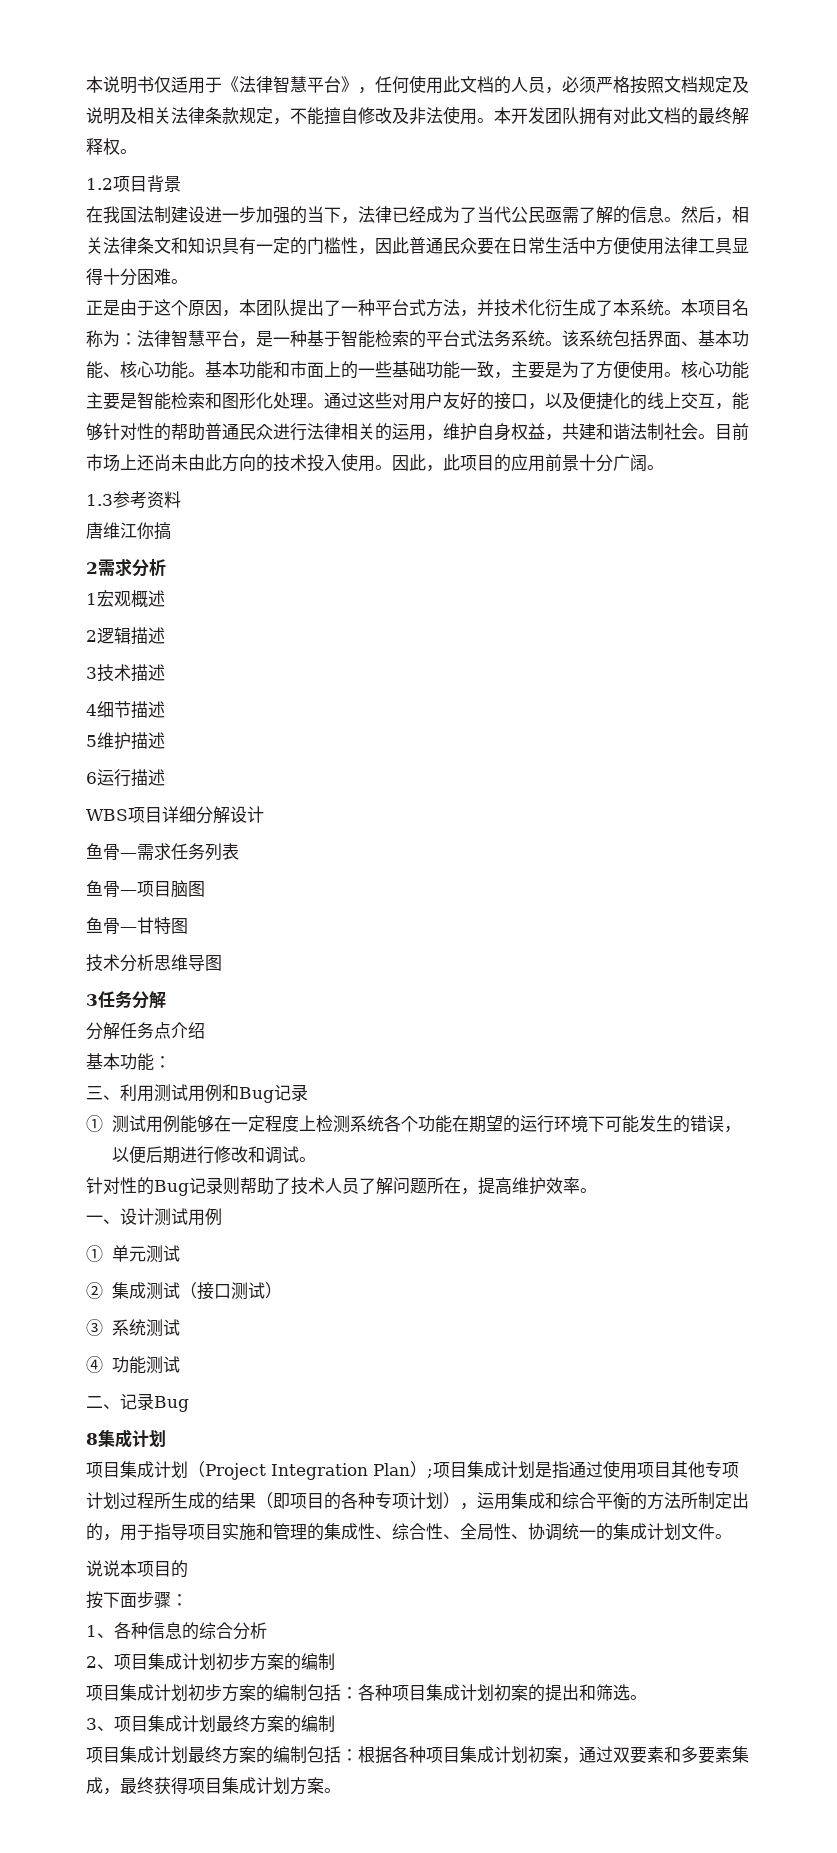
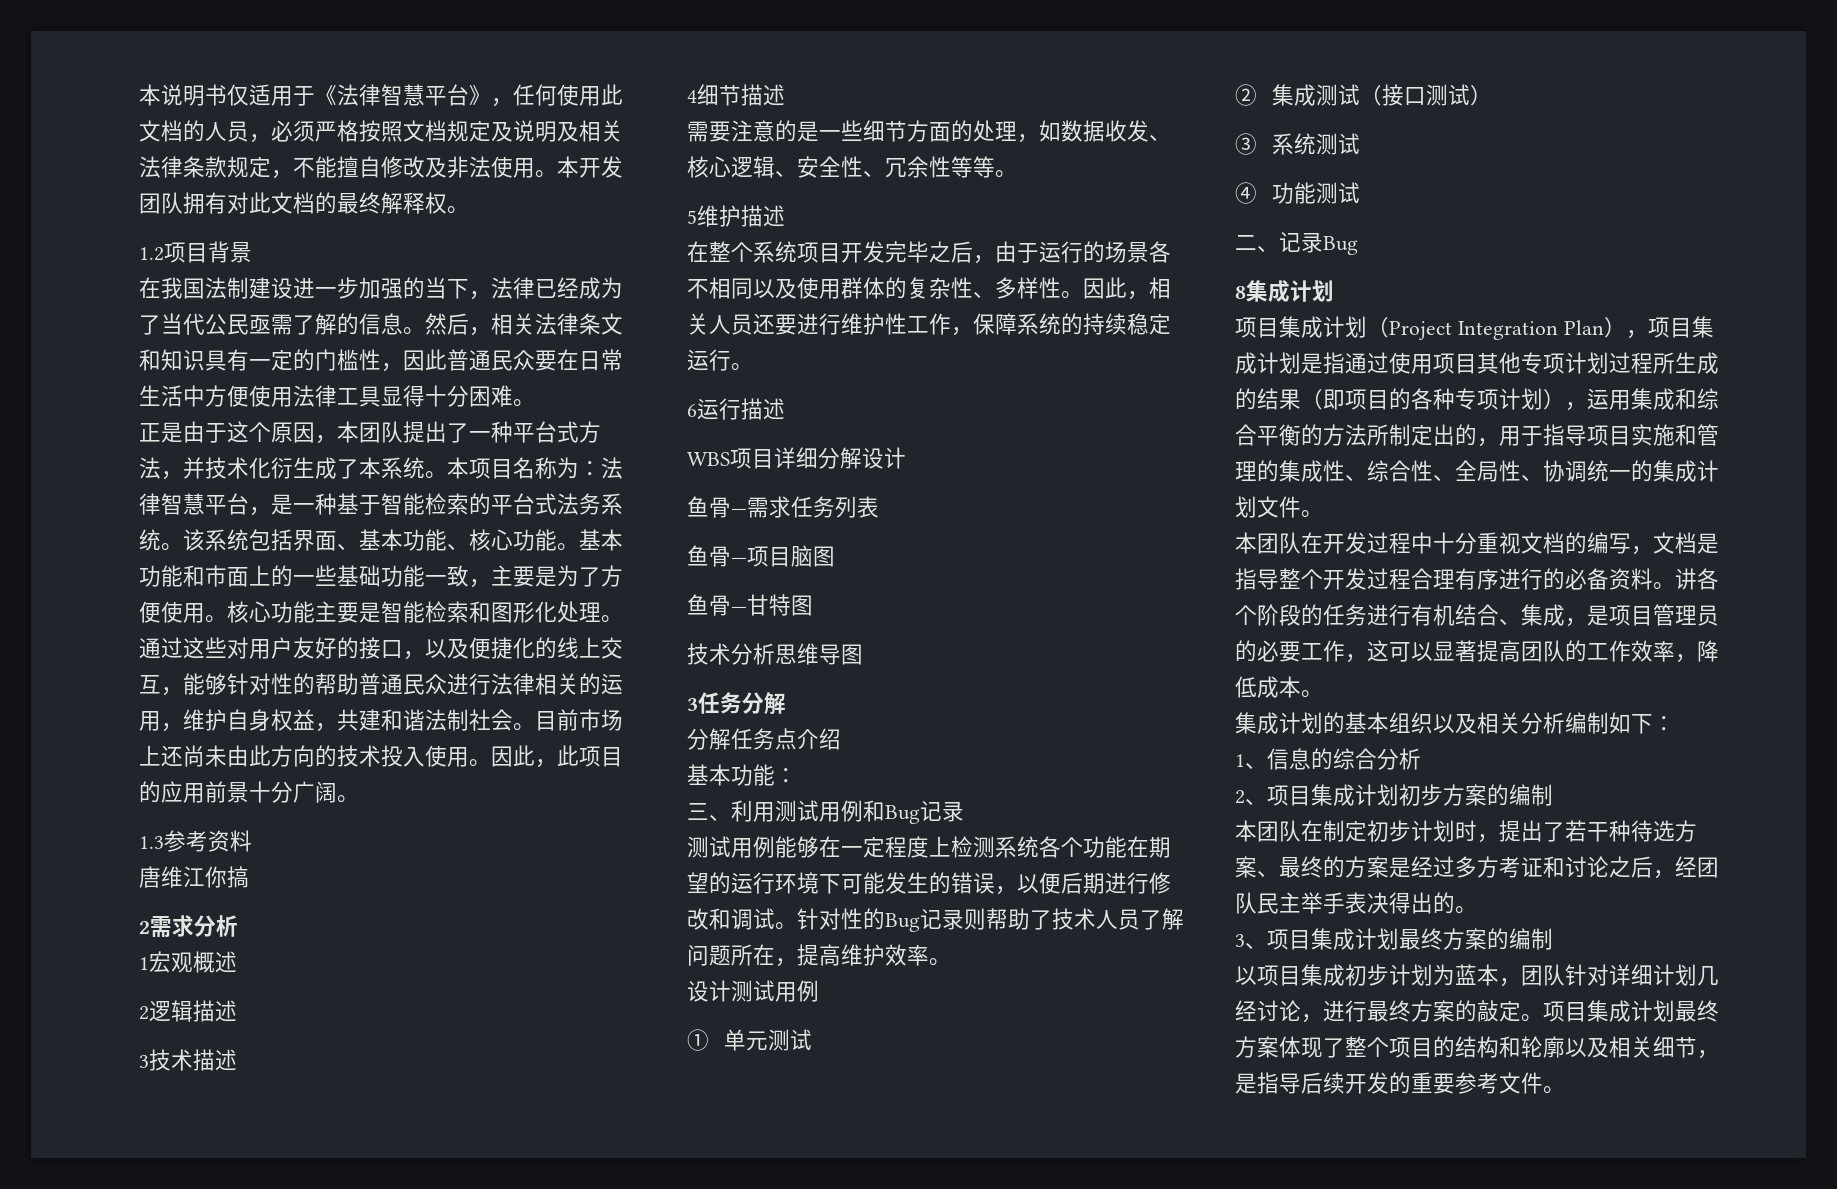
[86,732,165,750] 5维护描述 -> [687,120,1171,143] [687,156,1017,178] [687,205,785,227] [687,241,1171,264] [687,277,1171,300] [687,313,1171,336] [687,349,753,371] 需要注意的是一些细节方面的处理，如数据收发、核心逻辑、安全性、冗余性等等。 // 5维护描述 // 在整个系统项目开发完毕之后，由于运行的场景各不相同以及使用群体的复杂性、多样性。因此，相关人员还要进行维护性工作，保障系统的持续稳定运行。
[86,1115,103,1132] ① -> (964, 811) none
(316, 1159) // -> (797, 926) none
[86,1215,120,1224] 一、 -> (951, 962) none
[427,1469,433,1478] ; -> [1625,330,1648,339] ，
[86,1560,188,1578] [86,1591,171,1609] 说说本项目的 // 按下面步骤 -> [1235,532,1719,555] [1235,568,1719,590] [1235,604,1719,627] [1235,640,1719,663] [1235,676,1323,698] [1235,712,1653,734] 本团队在开发过程中十分重视文档的编写，文档是指导整个开发过程合理有序进行的必备资料。讲各个阶段的任务进行有机结合、集成，是项目管理员的必要工作，这可以显著提高团队的工作效率，降低成本。 // 集成计划的基本组织以及相关分析编制如下
[114,1622,148,1639] 各种 -> (1267, 765) none
[86,1684,630,1702] 项目集成计划初步方案的编制包括：各种项目集成计划初案的提出和筛选 -> [1235,820,1697,843] [1235,856,1719,879] [1235,892,1455,914] 本团队在制定初步计划时，提出了若干种待选方案、最终的方案是经过多方考证和讨论之后，经团队民主举手表决得出的
[86,1746,749,1764] [86,1777,324,1795] 项目集成计划最终方案的编制包括：根据各种项目集成计划初案，通过双要素和多要素集成，最终获得项目集成计划方案 -> [1235,964,1719,987] [1235,1000,1719,1023] [1235,1036,1719,1059] [1235,1072,1543,1094] 以项目集成初步计划为蓝本，团队针对详细计划几经讨论，进行最终方案的敲定。项目集成计划最终方案体现了整个项目的结构和轮廓以及相关细节，是指导后续开发的重要参考文件

